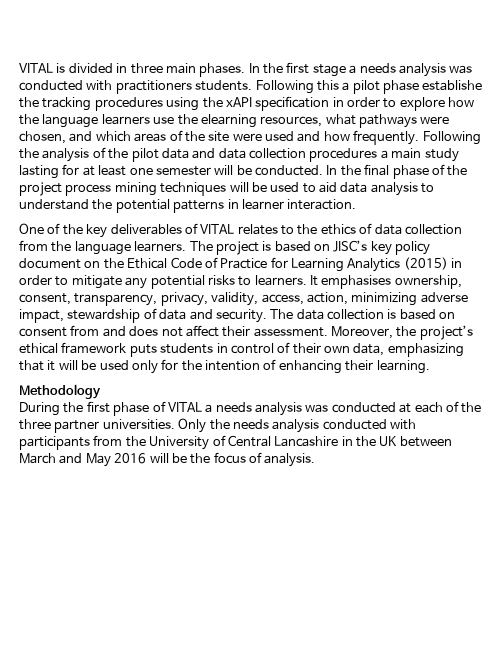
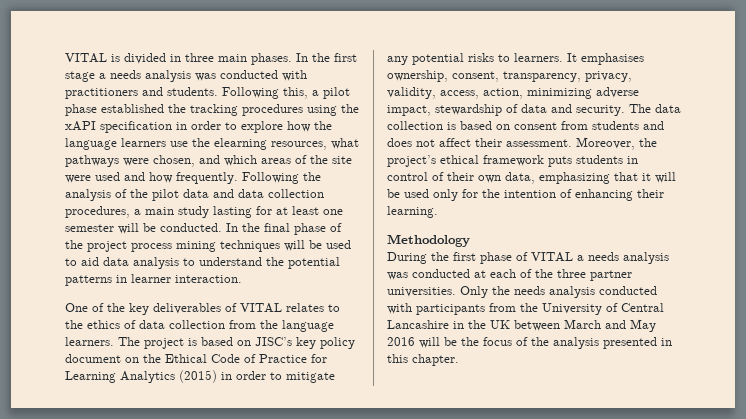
(192, 87) none -> [142,87,163,96] and
[316,80,339,91] this -> [283,87,308,99] this,
[422,80,483,91] establishe -> [101,104,164,113] established
[309,148,378,162] procedures -> [65,206,130,218] procedures,
(100, 330) none -> [592,121,639,130] students
[264,453,316,467] analysis. -> [531,337,672,349] [387,354,459,366] the analysis presented in this chapter.

